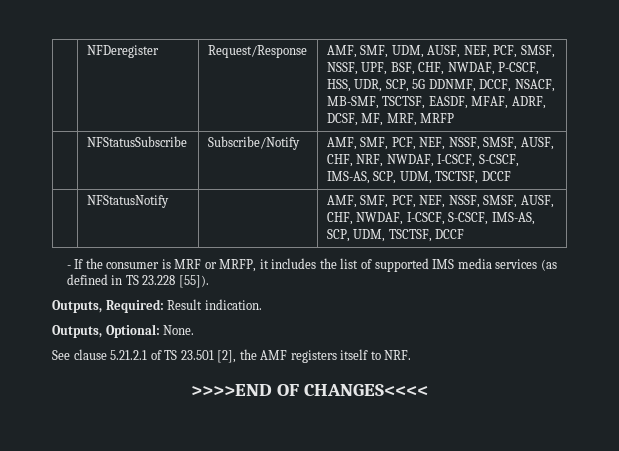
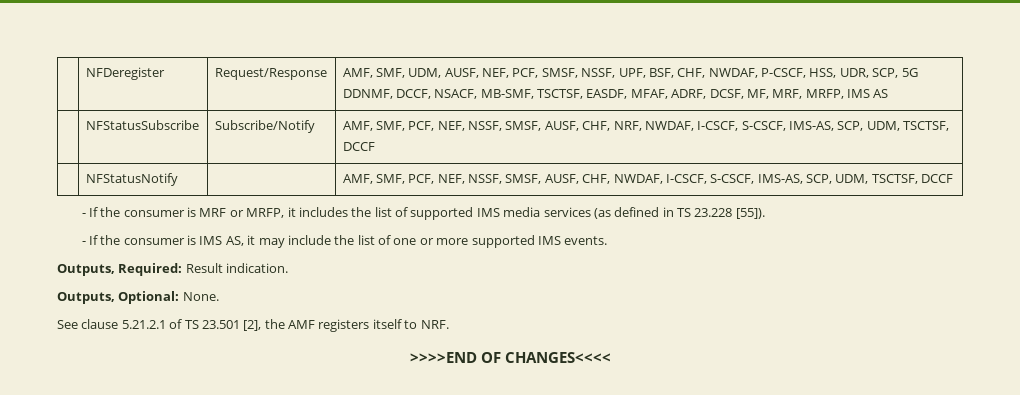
[420,113,455,123] MRFP -> [805,89,889,99] MRFP, IMS AS
(209, 281) none -> [81,235,608,248] // - If the consumer is IMS AS, it may include the list of one or more supported IMS events.

